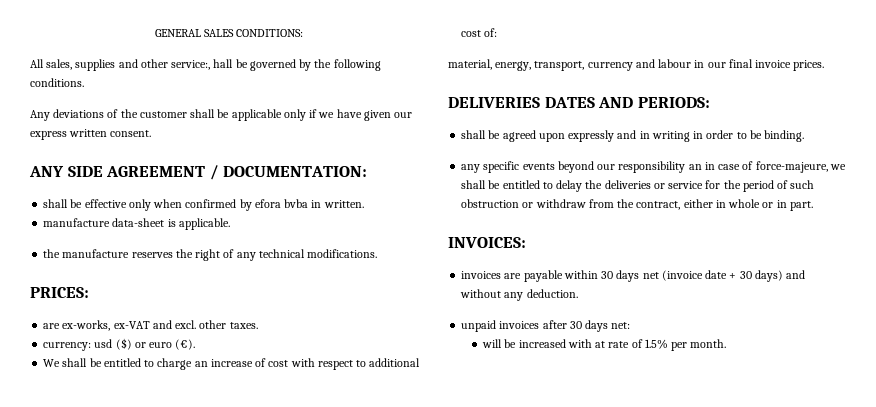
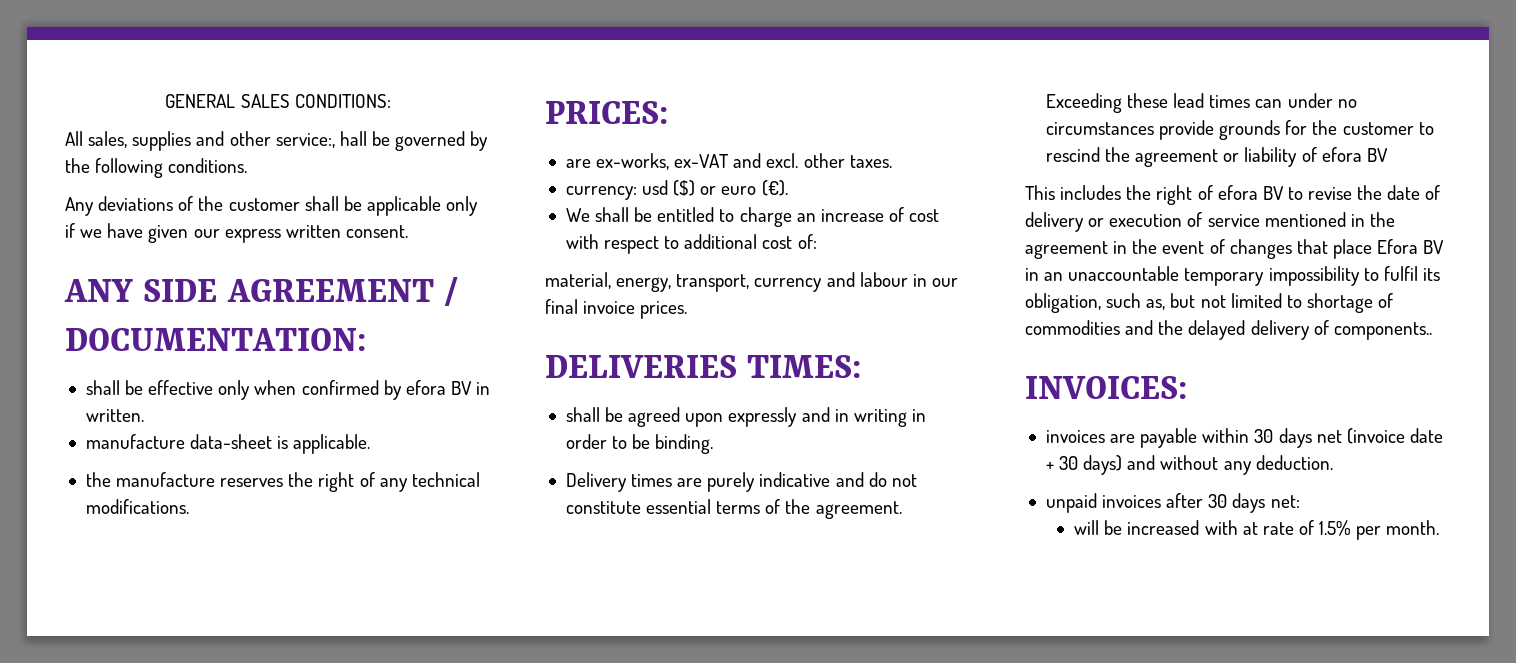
[284,199,309,208] bvba -> [450,381,472,395] BV
[544,97,710,108] DATES AND PERIODS: -> [747,355,862,378] TIMES:
[461,161,846,173] [461,180,815,192] [461,199,813,211] any specific events beyond our responsibility an in case of force-majeure, we shall be entitled to delay the deliveries or service for the period of such obstruction or withdraw from the contract, either in whole or in part. -> [565,472,917,492] [565,499,902,519] [1045,93,1357,113] [1045,120,1434,140] [1045,147,1388,167] [1025,185,1441,205] [1025,212,1395,232] [1025,239,1445,259] [1025,266,1440,286] [1025,293,1394,313] [1025,320,1432,340] Delivery times are purely indicative and do not constitute essential terms of the agreement. Exceeding these lead times can under no circumstances provide grounds for the customer to rescind the agreement or liability of efora BV // This includes the right of efora BV to revise the date of delivery or execution of service mentioned in the agreement in the event of changes that place Efora BV in an unaccountable temporary impossibility to fulfil its obligation, such as, but not limited to shortage of commodities and the delayed delivery of components..

